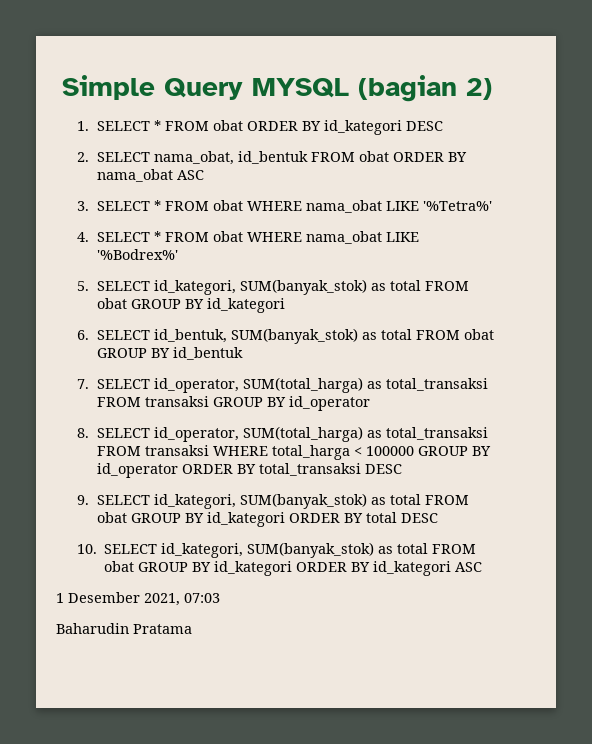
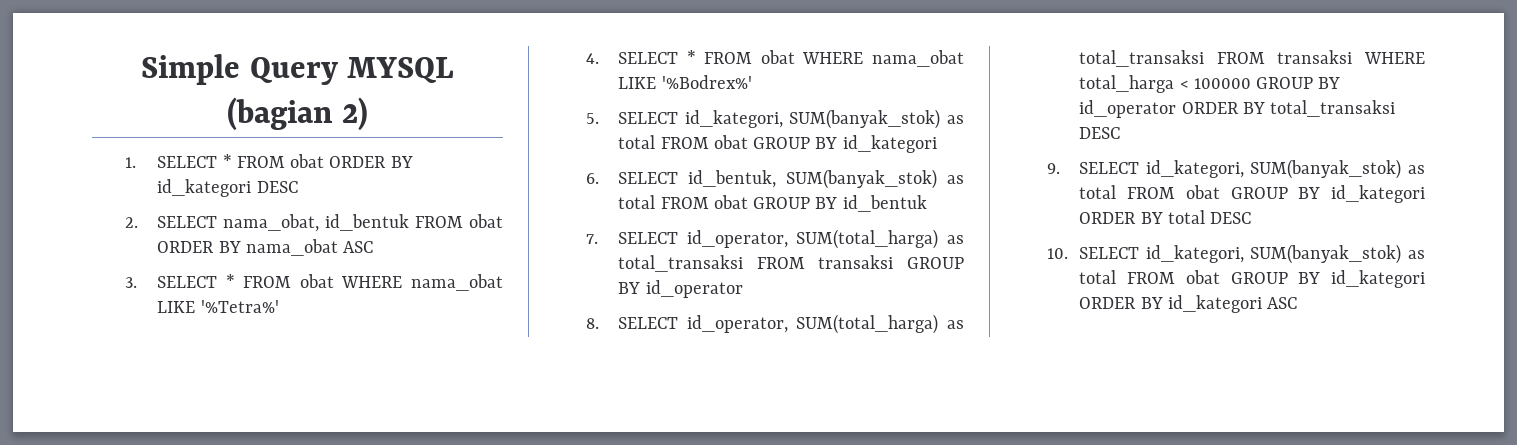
[56,592,220,606] [56,623,192,634] // 1 Desember 2021, 07:03 // Baharudin Pratama -> (1298, 303) none

